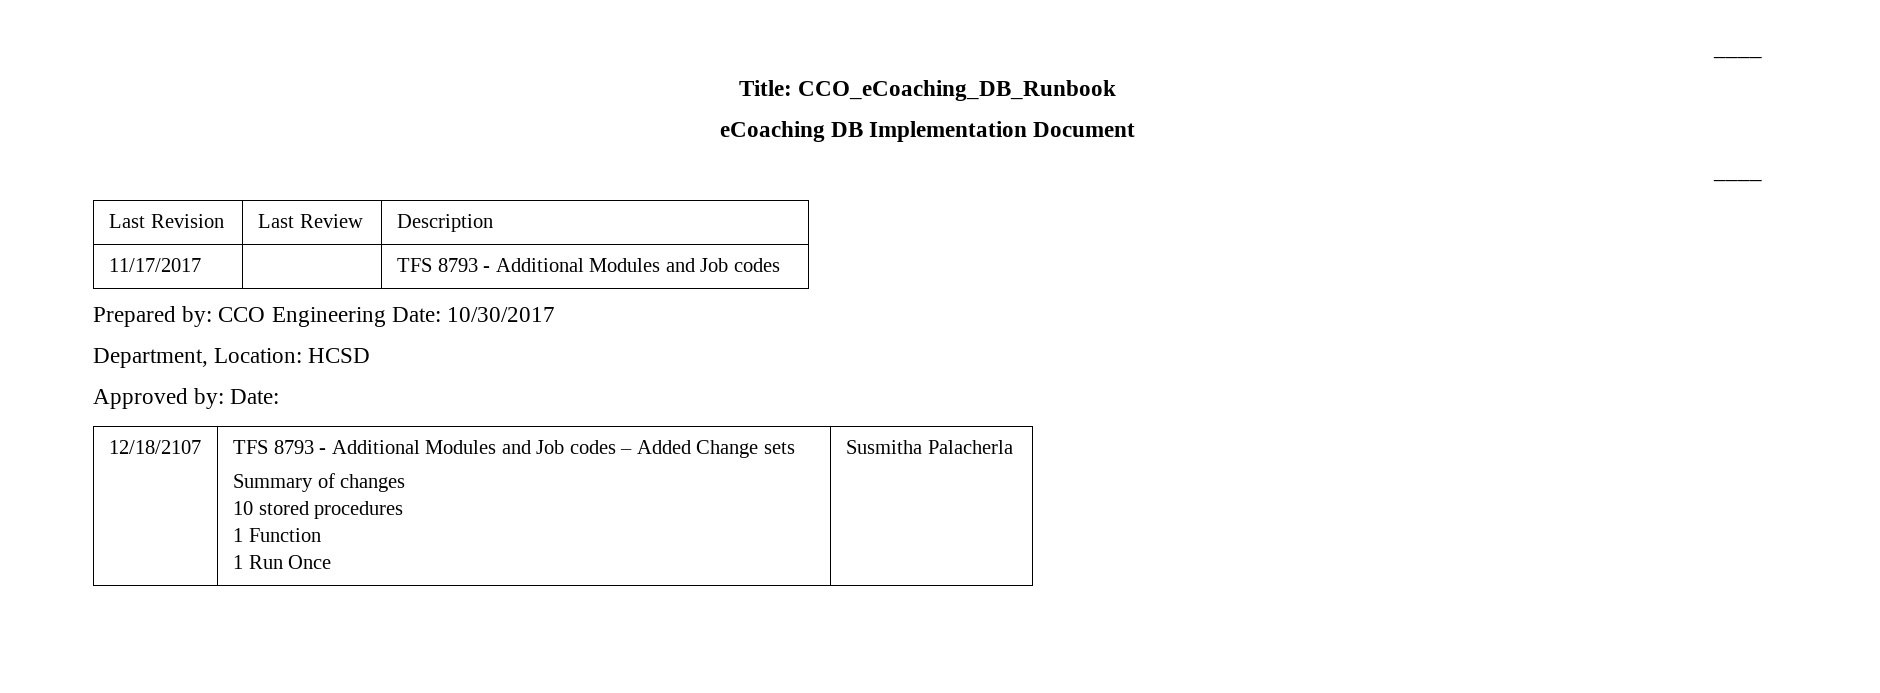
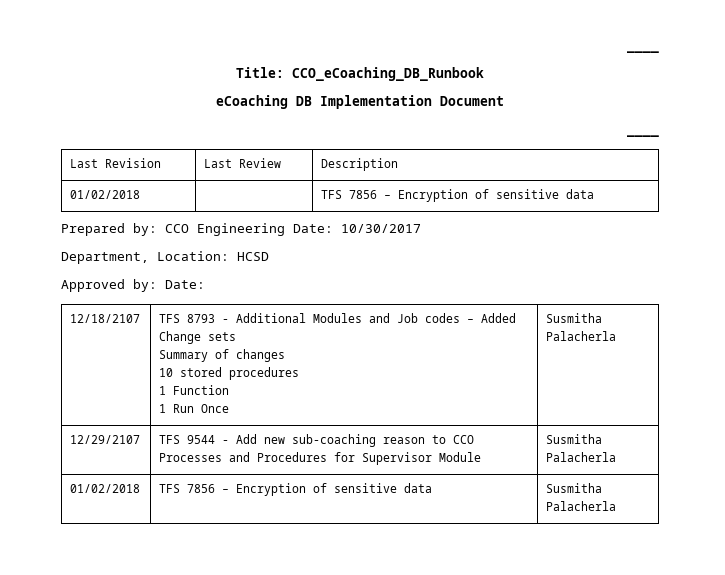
[108,258,201,272] [396,258,780,272] 11/17/2017 | | TFS 8793 - Additional Modules and Job codes -> [70,190,141,199] [321,189,595,202] 01/02/2018 | | TFS 7856 – Encryption of sensitive data
(1013, 447) none -> [70,435,141,444] [159,434,475,447] [159,452,482,465] [546,434,603,444] [546,452,617,462] [70,484,141,493] [159,483,433,496] [546,483,603,493] [546,501,617,511] // 12/29/2107 | TFS 9544 - Add new sub-coaching reason to CCO Processes and Procedures for Supervisor Module | Susmitha Palacherla // 01/02/2018 | TFS 7856 – Encryption of sensitive data | Susmitha Palacherla

